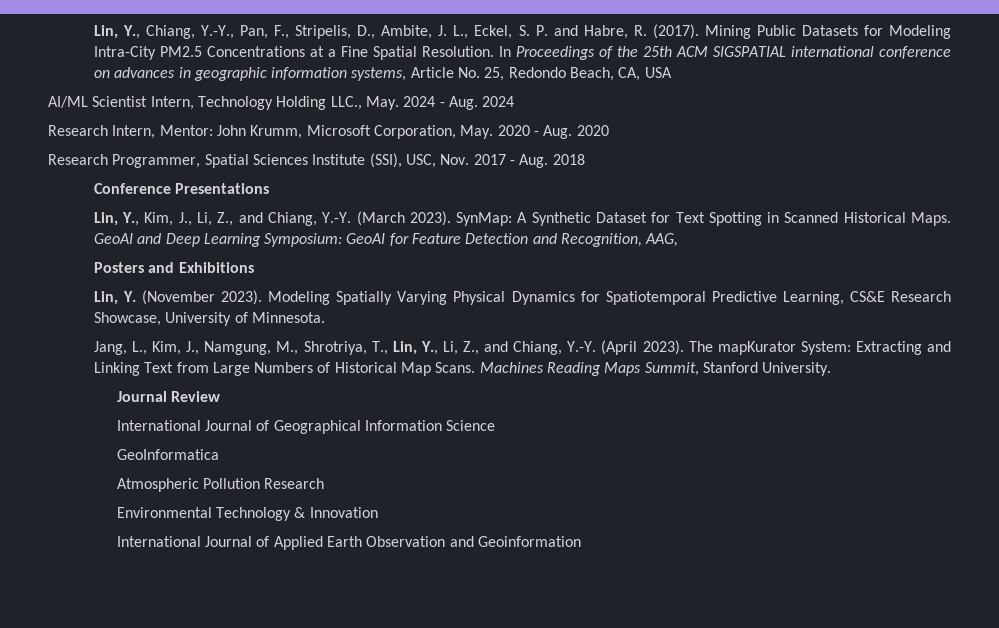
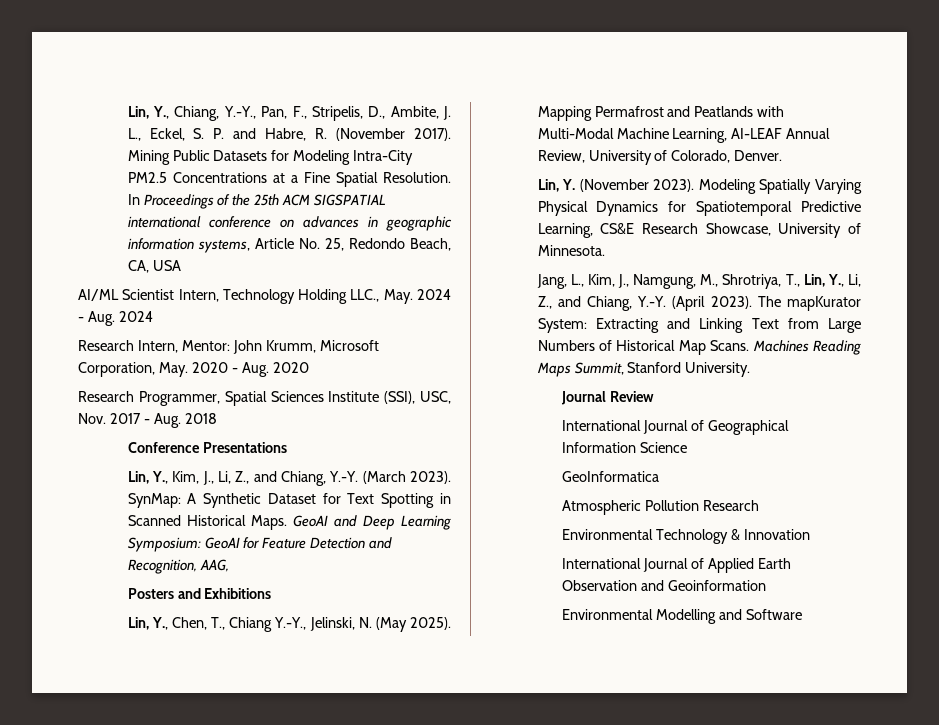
[652,24,699,39] (2017). -> [336,128,451,141] (November 2017).
(254, 267) none -> [127,617,451,632] [537,106,785,121] [537,128,831,143] [537,150,783,165] // Lin, Y., Chen, T., Chiang Y.-Y., Jelinski, N. (May 2025). Mapping Permafrost and Peatlands with Multi-Modal Machine Learning, AI-LEAF Annual Review, University of Colorado, Denver.
(582, 541) none -> [562,609,803,624] // Environmental Modelling and Software

